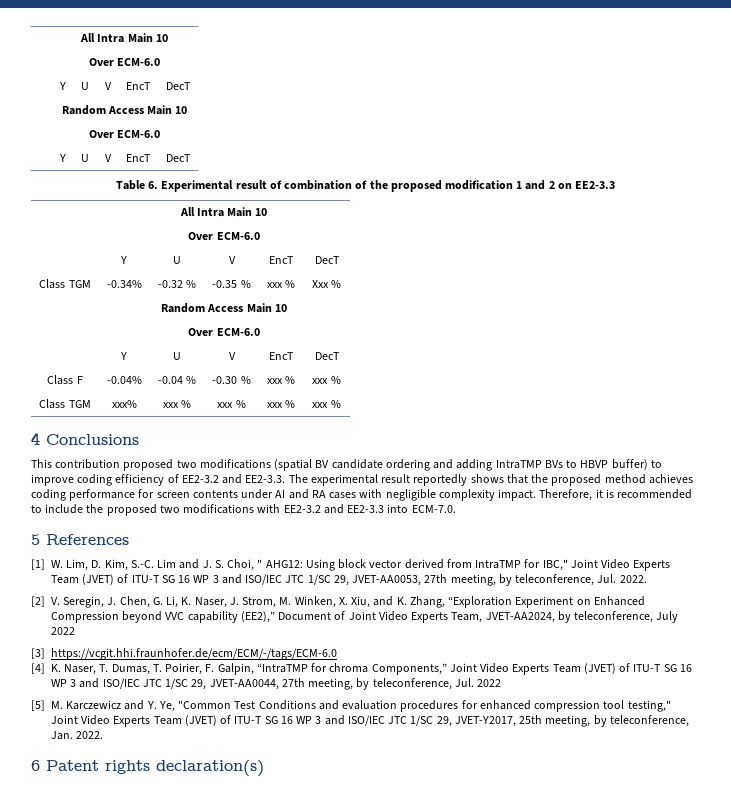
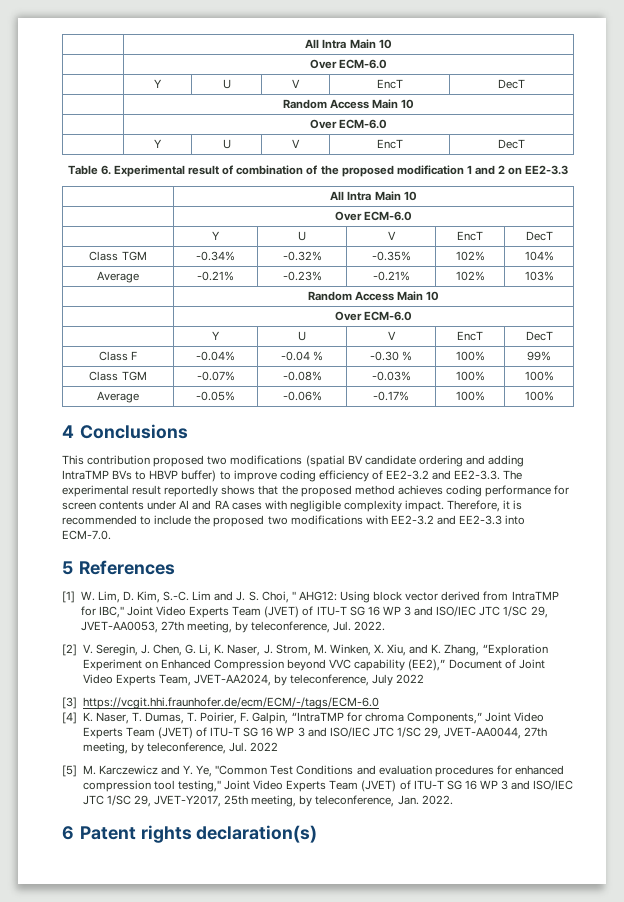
[157,280,197,288] [212,280,251,288] [266,280,296,288] [311,280,342,288] -0.32 % | -0.35 % | xxx % | Xxx % -> [282,251,322,261] [371,251,411,261] [455,251,485,261] [524,251,554,261] [97,271,139,283] [197,271,234,281] [282,271,322,281] [372,271,410,281] [455,271,485,281] [524,271,554,281] -0.32% | -0.35% | 102% | 104% // Average | -0.21% | -0.23% | -0.21% | 102% | 103%
[266,376,296,384] [312,376,341,384] [39,399,91,409] [111,400,137,408] [162,400,192,408] [217,400,246,408] [266,400,296,408] [312,400,341,408] xxx % | xxx % // Class TGM | xxx% | xxx % | xxx % | xxx % | xxx % -> [455,351,485,361] [527,351,551,361] [89,371,147,381] [196,371,235,381] [282,371,322,381] [371,371,411,381] [455,371,485,381] [524,371,554,381] [97,391,139,403] [196,391,235,401] [282,391,322,401] [373,391,409,401] [455,391,485,401] [524,391,554,401] 100% | 99% // Class TGM | -0.07% | -0.08% | -0.03% | 100% | 100% // Average | -0.05% | -0.06% | -0.17% | 100% | 100%

